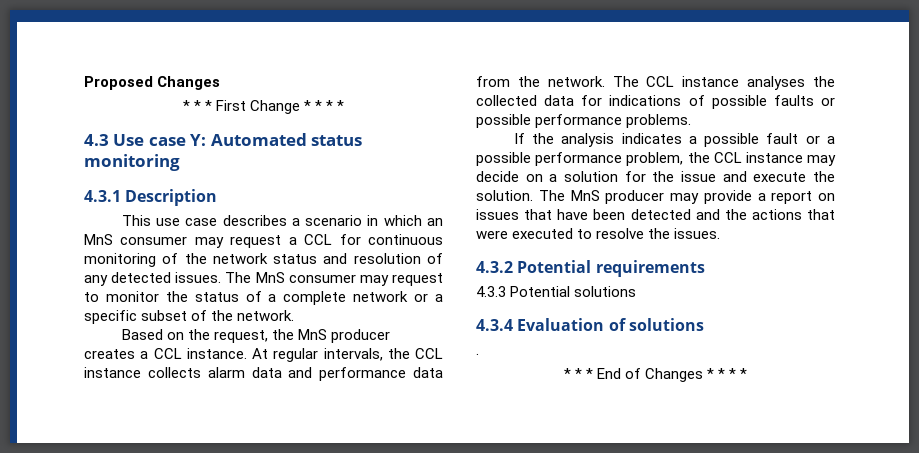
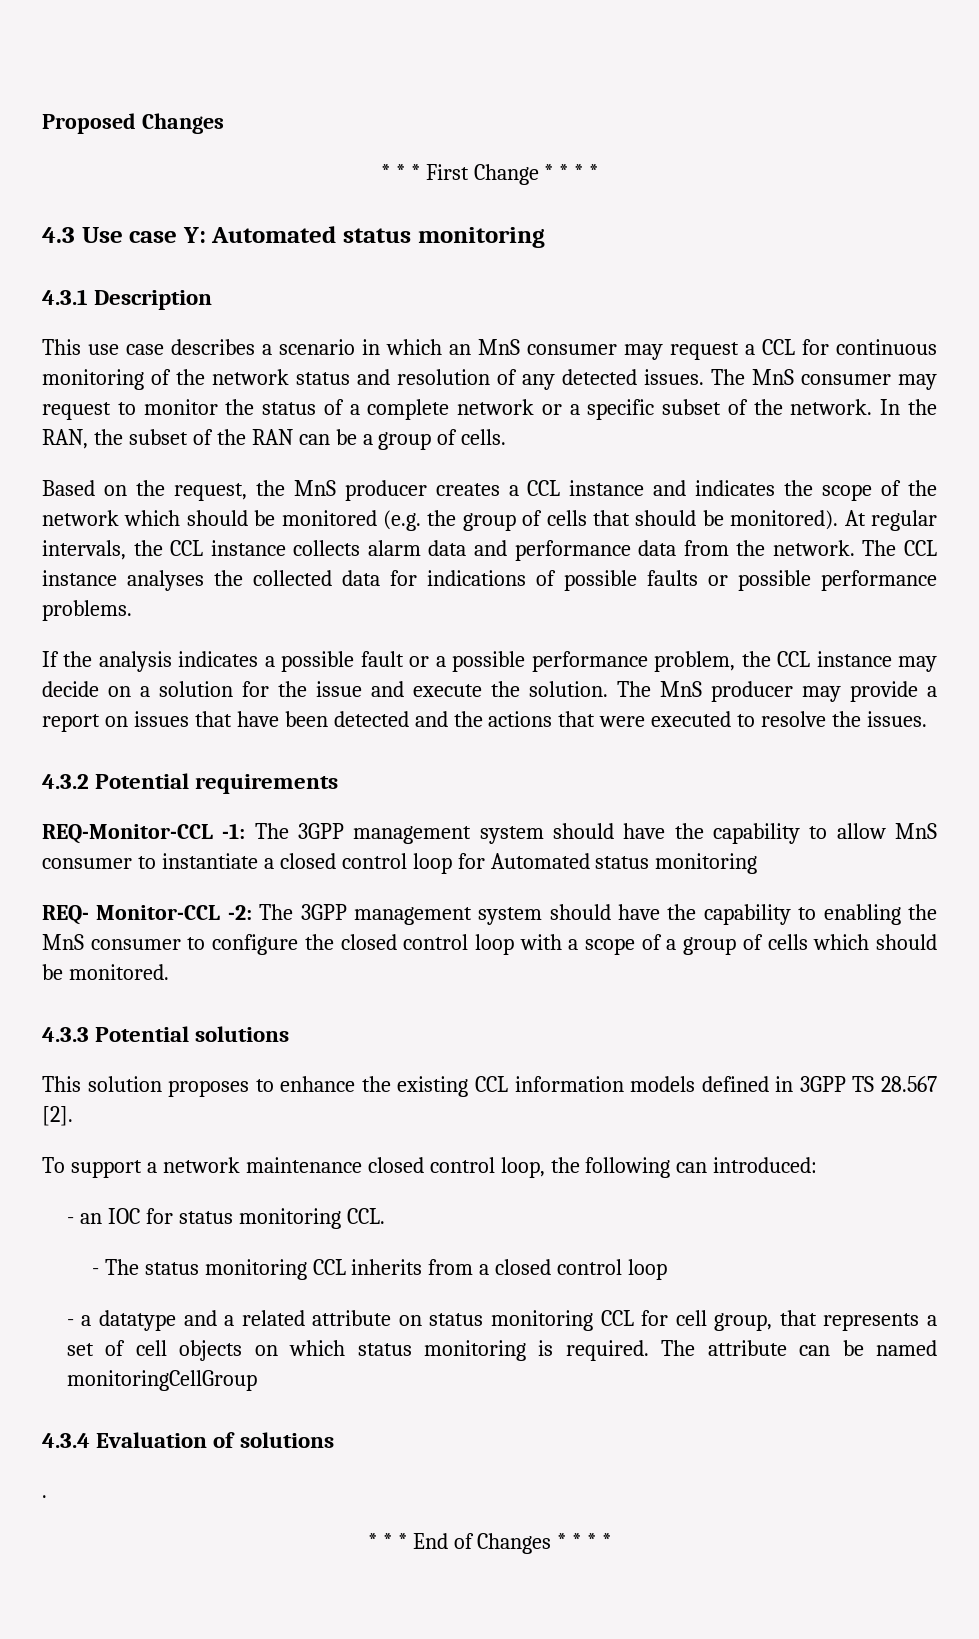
(295, 315) none -> [880,399,937,415] [42,429,507,450] In the RAN, the subset of the RAN can be a group of cells.
[186,348,247,359] instance. -> [569,480,937,501] [42,510,839,531] instance and indicates the scope of the network which should be monitored (e.g. the group of cells that should be monitored).
[476,286,637,297] 4.3.3 Potential solutions -> [42,823,938,844] [42,853,758,874] [42,904,937,925] [42,934,938,955] [42,964,169,980] [42,1026,290,1042] [42,1076,937,1097] [42,1106,73,1126] [42,1157,818,1178] [66,1208,385,1229] [91,1259,668,1280] [66,1310,938,1331] [66,1340,937,1361] [66,1370,257,1391] REQ-Monitor-CCL -1: The 3GPP management system should have the capability to allow MnS consumer to instantiate a closed control loop for Automated status monitoring // REQ- Monitor-CCL -2: The 3GPP management system should have the capability to enabling the MnS consumer to configure the closed control loop with a scope of a group of cells which should be monitored. // 4.3.3 Potential solutions // This solution proposes to enhance the existing CCL information models defined in 3GPP TS 28.567 [2]. // To support a network maintenance closed control loop, the following can introduced: // - an IOC for status monitoring CCL. // - The status monitoring CCL inherits from a closed control loop // - a datatype and a related attribute on status monitoring CCL for cell group, that represents a set of cell objects on which status monitoring is required. The attribute can be named monitoringCellGroup

